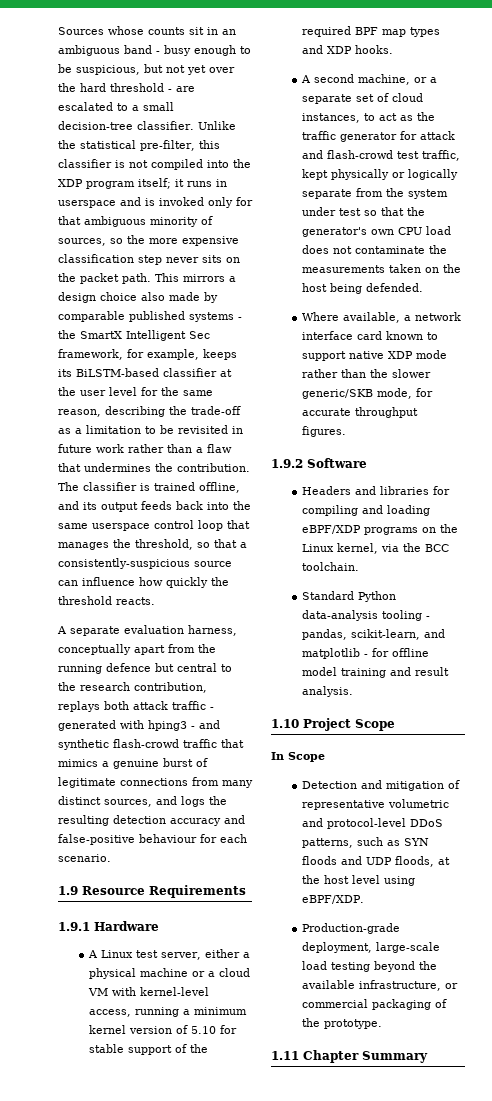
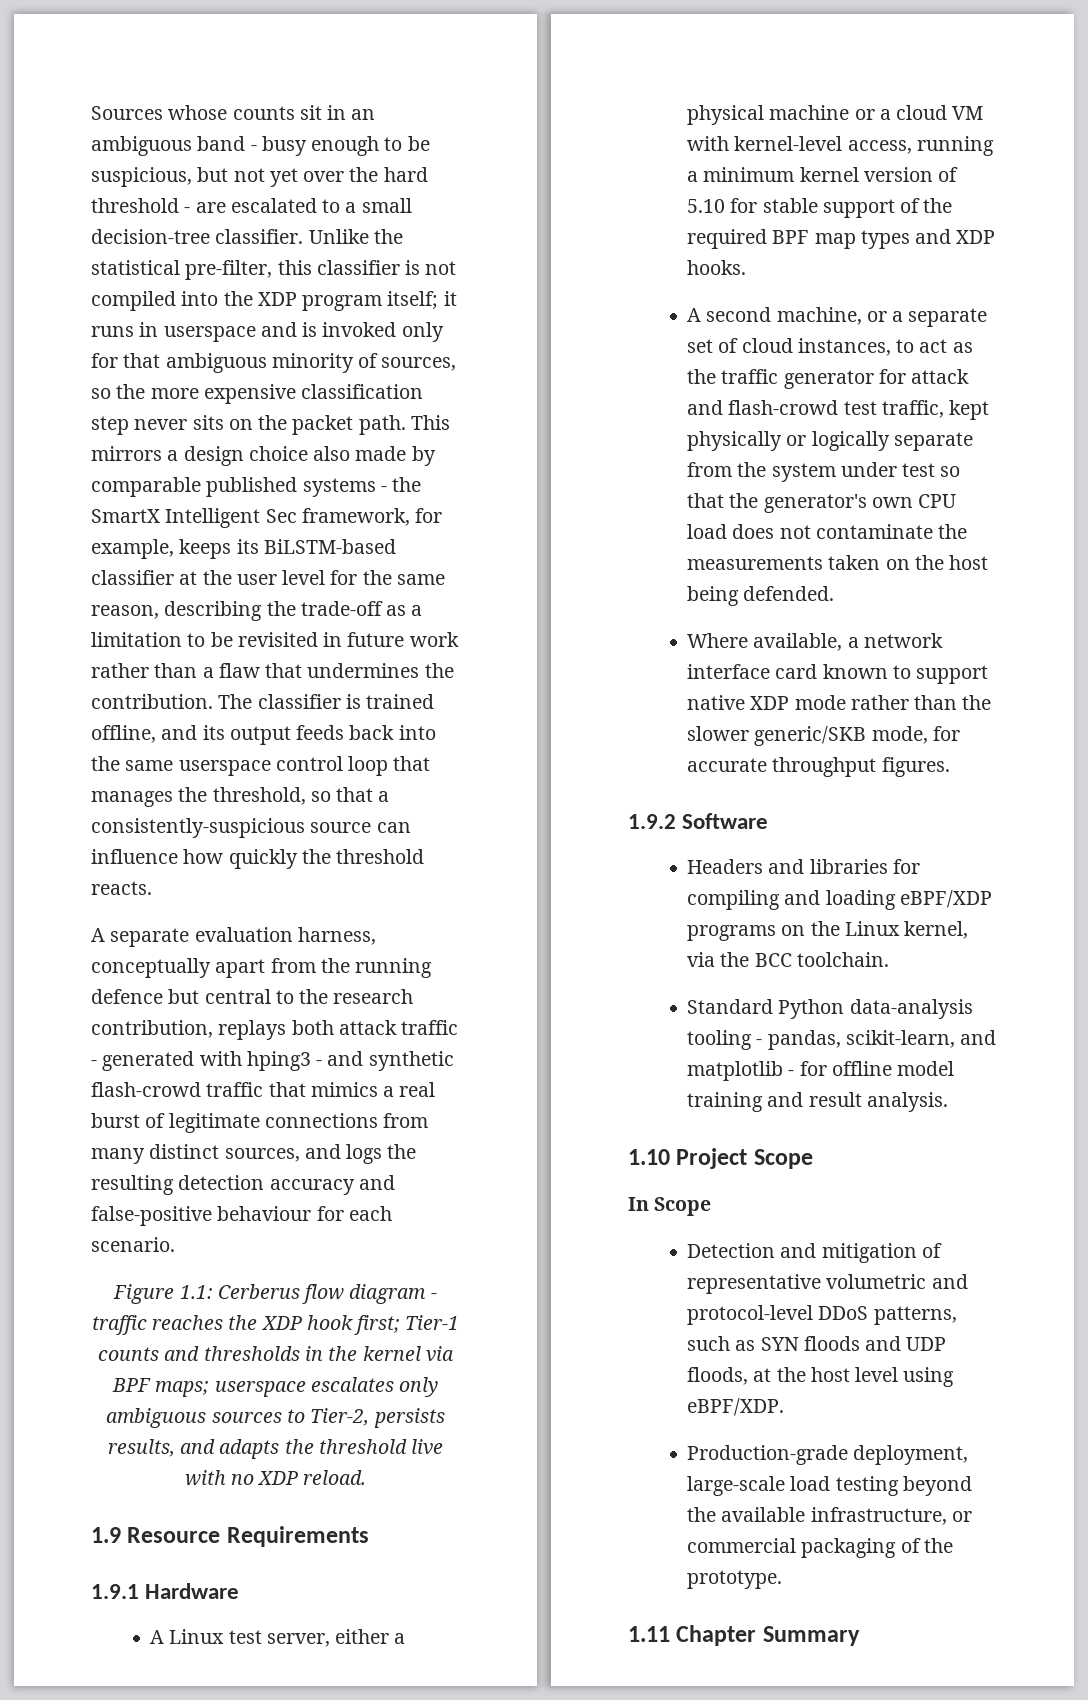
[113,759,159,769] genuine -> [399,1082,436,1097] real
(111, 858) none -> [113,1284,437,1304] [91,1315,460,1335] [98,1346,454,1361] [111,1377,439,1397] [106,1408,445,1428] [107,1439,444,1459] [184,1470,367,1486] // Figure 1.1: Cerberus flow diagram - traffic reaches the XDP hook first; Tier-1 counts and thresholds in the kernel via BPF maps; userspace escalates only ambiguous sources to Tier-2, persists results, and adapts the threshold live with no XDP reload.

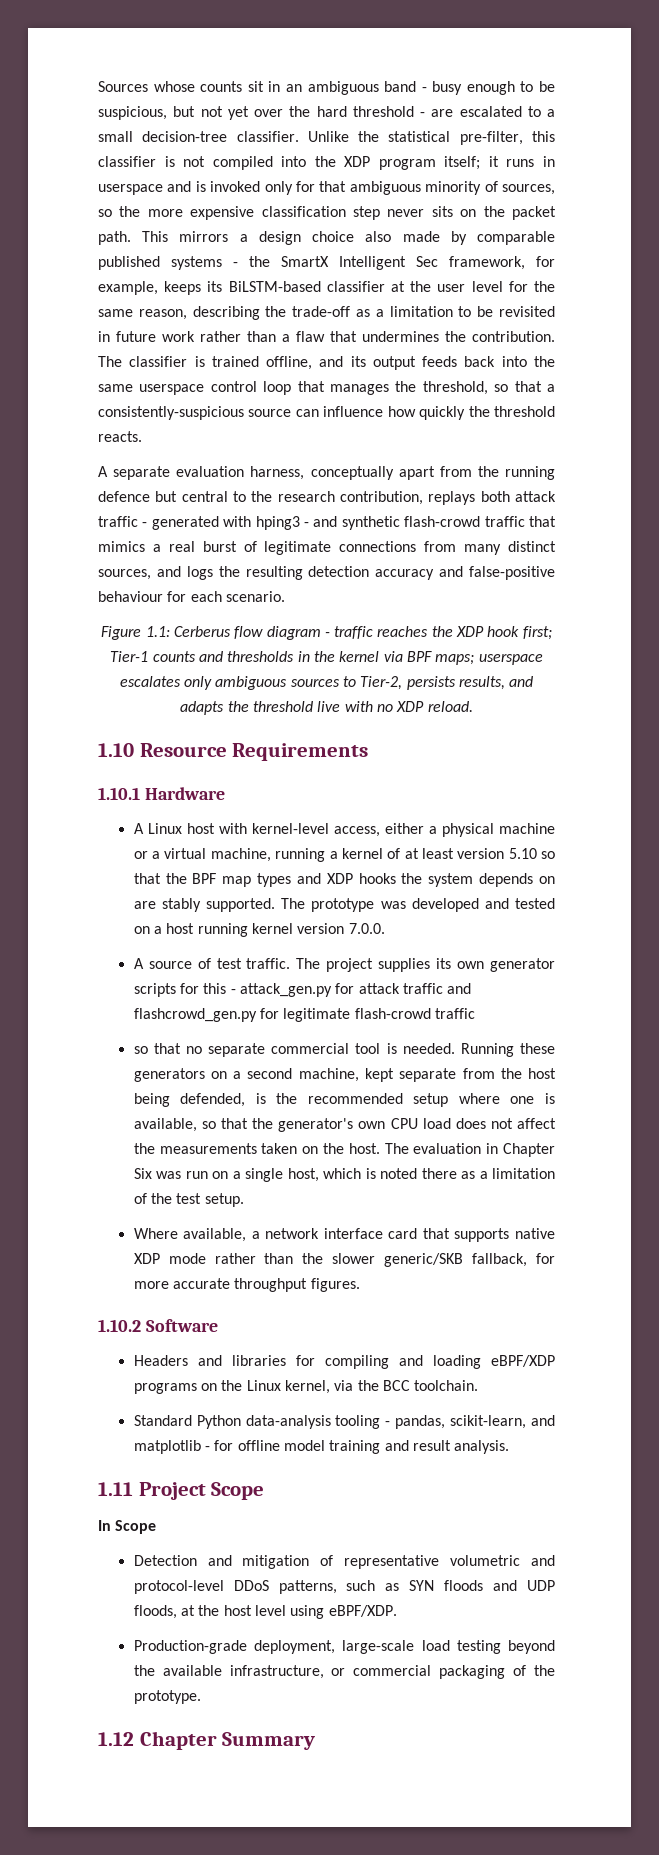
[91,1527,121,1543] 1.9 -> [98,743,134,757] 1.10
[91,1584,139,1599] 1.9.1 -> [98,787,140,800] 1.10.1
[228,1630,330,1647] test server, -> [186,823,380,837] host with kernel-level access,
[896,105,984,120] [687,136,994,156] [687,167,959,182] [687,198,953,218] [687,229,768,249] cloud VM with kernel-level access, running a minimum kernel version of 5.10 for stable support of the required -> [164,848,556,862] [133,873,187,884] virtual machine, running a kernel of at least version 5.10 so that the
[687,260,747,275] [687,307,988,327] [687,338,973,356] [687,369,970,389] [687,400,990,420] [687,431,973,451] [687,462,936,482] hooks. // A second machine, or a separate set of cloud instances, to act as the traffic generator for attack and flash-crowd test traffic, kept physically or logically separate from the system under test -> [358,873,555,887] [133,898,555,912] [133,923,385,937] [133,958,555,972] [133,983,472,997] [133,1008,476,1022] [133,1043,555,1057] [133,1068,556,1082] [133,1093,555,1107] [133,1118,197,1132] hooks the system depends on are stably supported. The prototype was developed and tested on a host running kernel version 7.0.0. // A source of test traffic. The project supplies its own generator scripts for this - attack_gen.py for attack traffic and flashcrowd_gen.py for legitimate flash-crowd traffic // so that no separate commercial tool is needed. Running these generators on a second machine, kept separate from the host being defended, is the recommended setup where one is available,
[815,524,933,539] contaminate -> [517,1118,556,1129] affect
[949,555,989,570] [687,586,835,606] host being defended. -> [348,1143,555,1157] [133,1168,555,1182] [133,1193,244,1207] host. The evaluation in Chapter Six was run on a single host, which is noted there as a limitation of the test setup.
[822,664,989,684] known to support -> [422,1228,510,1242] that supports
[871,726,960,744] mode, for -> [472,1253,555,1267] [133,1281,169,1289] fallback, for more
[628,814,676,829] 1.9.2 -> [98,1319,141,1332] 1.10.2
[628,1149,670,1165] 1.10 -> [98,1482,133,1496] 1.11
[628,1626,670,1642] 1.11 -> [98,1732,134,1746] 1.12

